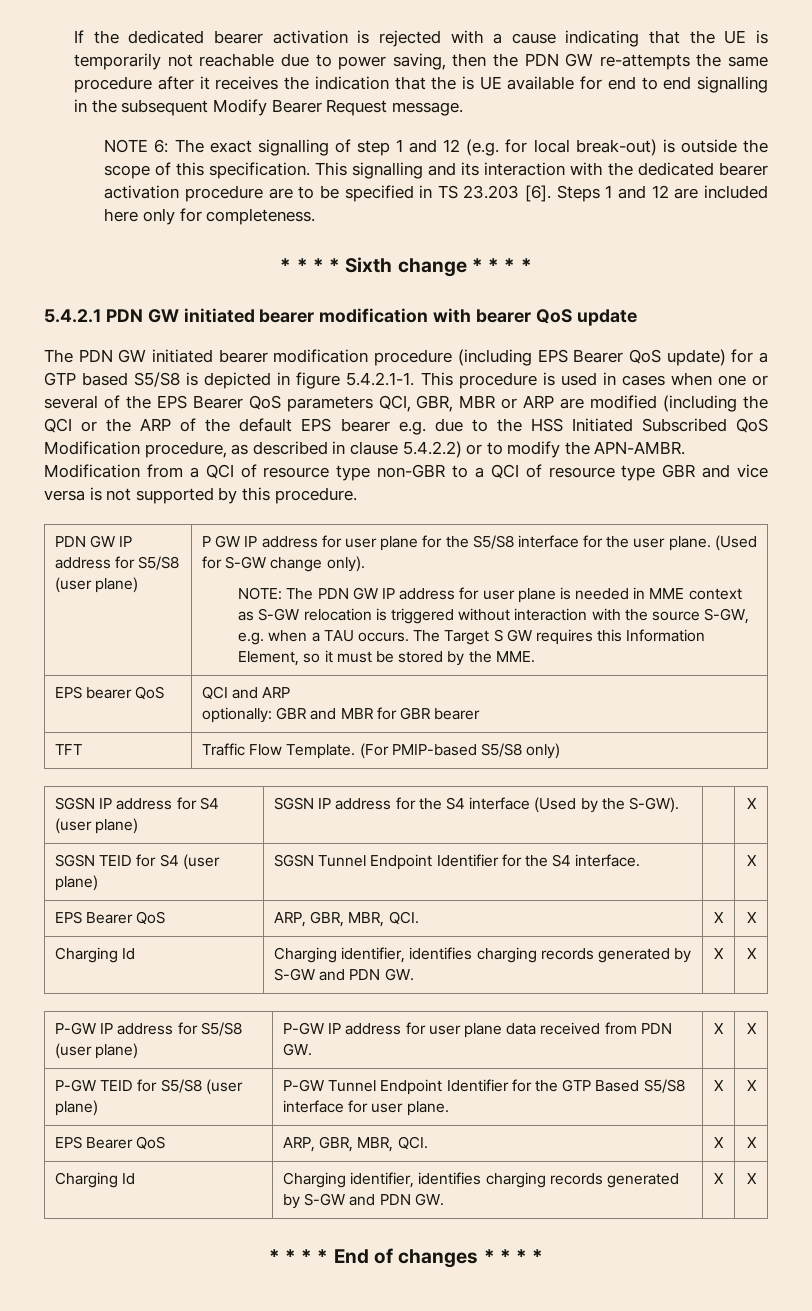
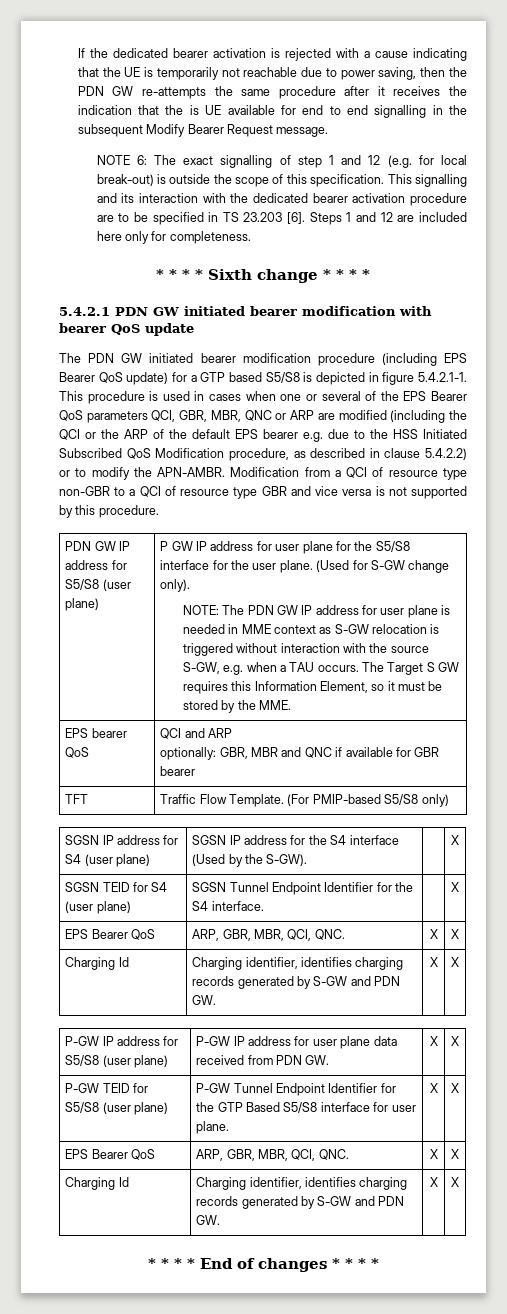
[459,395,496,408] MBR -> [210,410,272,422] MBR, QNC
[276,707,374,720] GBR and MBR -> [219,747,393,759] GBR, MBR and QNC if available
[388,911,419,925] QCI. -> [287,929,345,941] QCI, QNC.
[397,1136,428,1150] QCI. -> [291,1149,349,1161] QCI, QNC.

